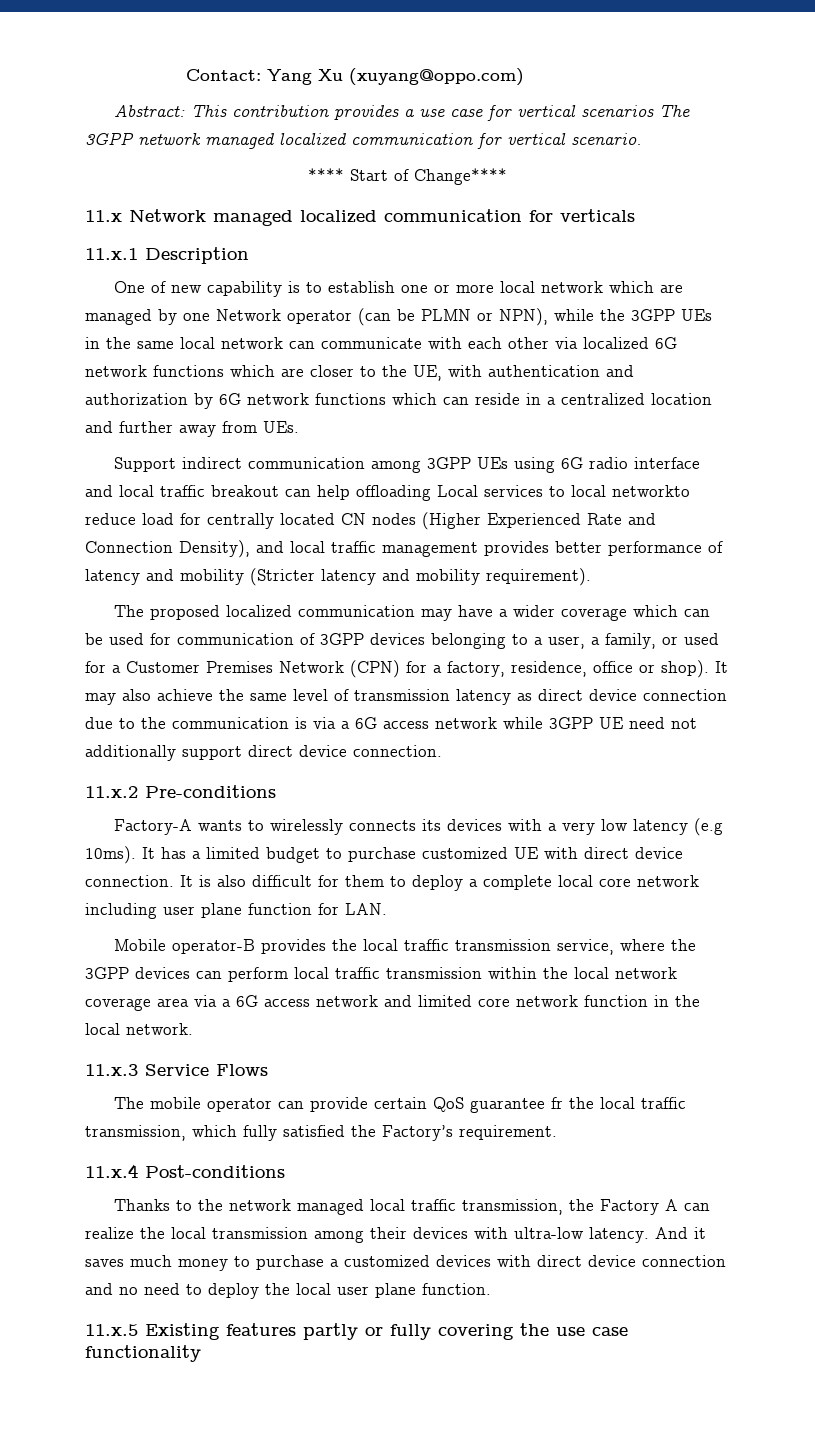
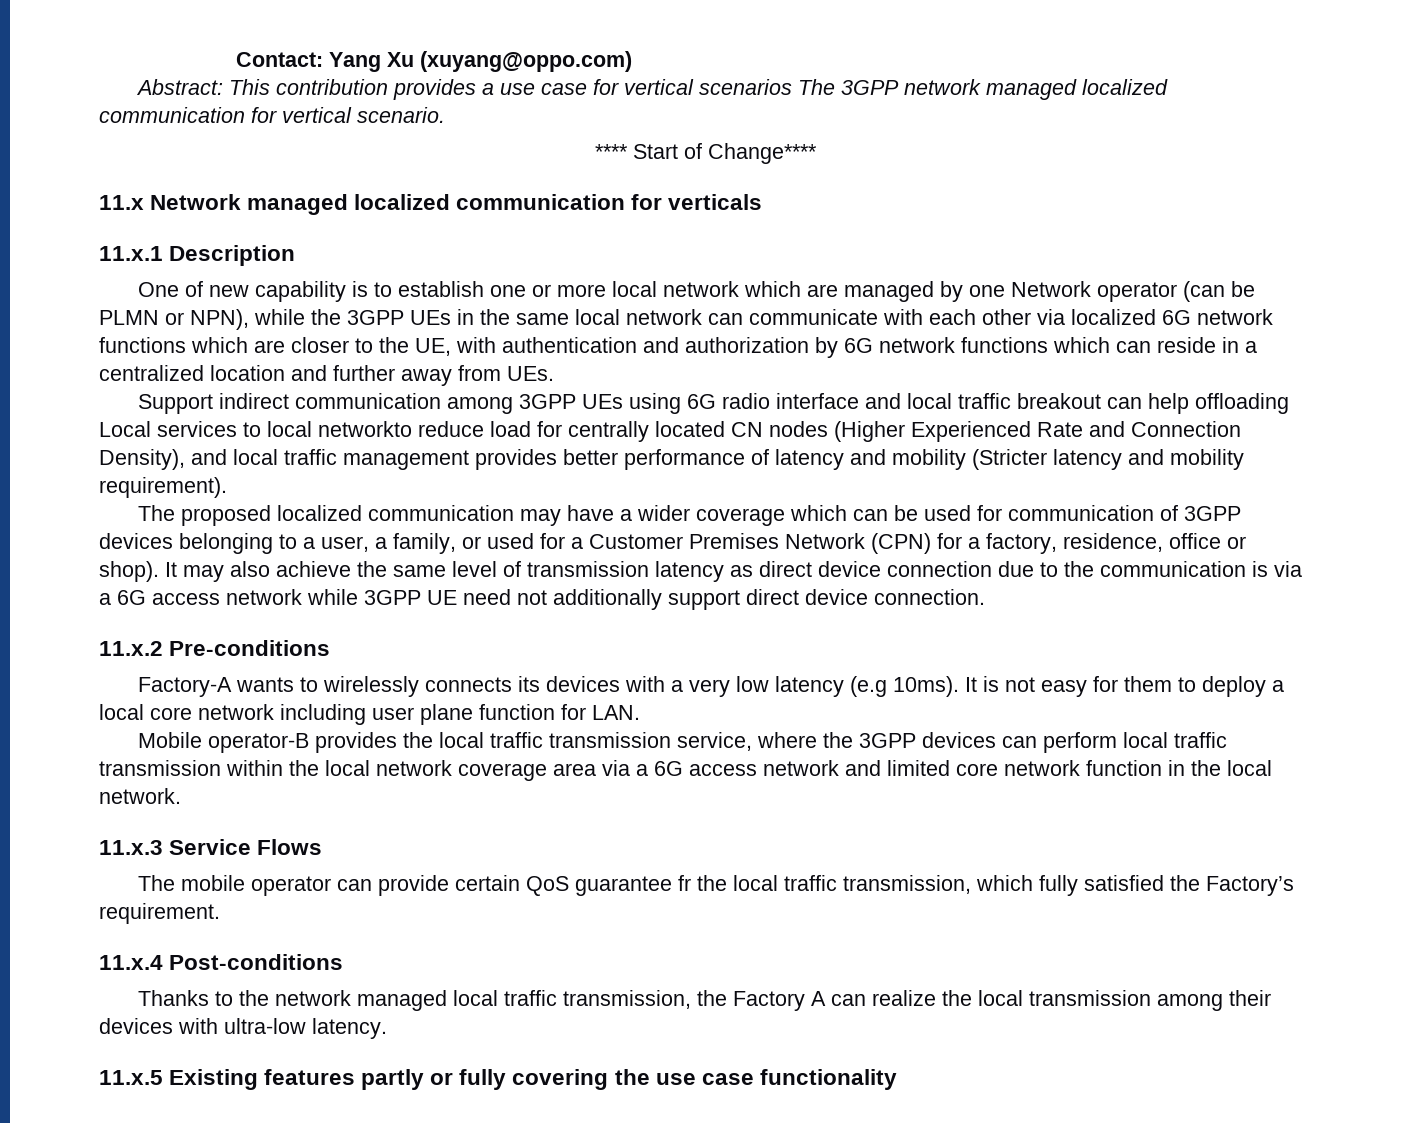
[161,847,683,863] [85,875,312,887] has a limited budget to purchase customized UE with direct device connection. It is also difficult -> [983,676,1088,697] is not easy
[483,875,552,890] complete -> (1285, 686) none
[655,1227,706,1239] [85,1255,726,1271] [85,1283,491,1299] And it saves much money to purchase a customized devices with direct device connection and no need to deploy the local user plane function. -> (387, 1028) none

